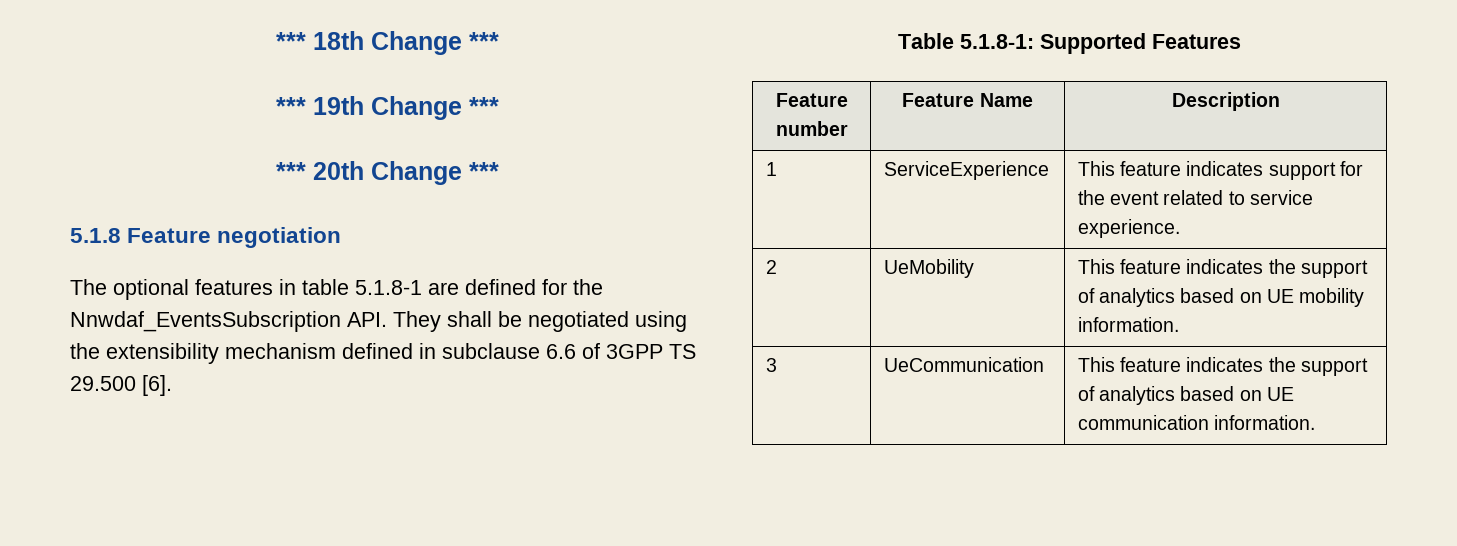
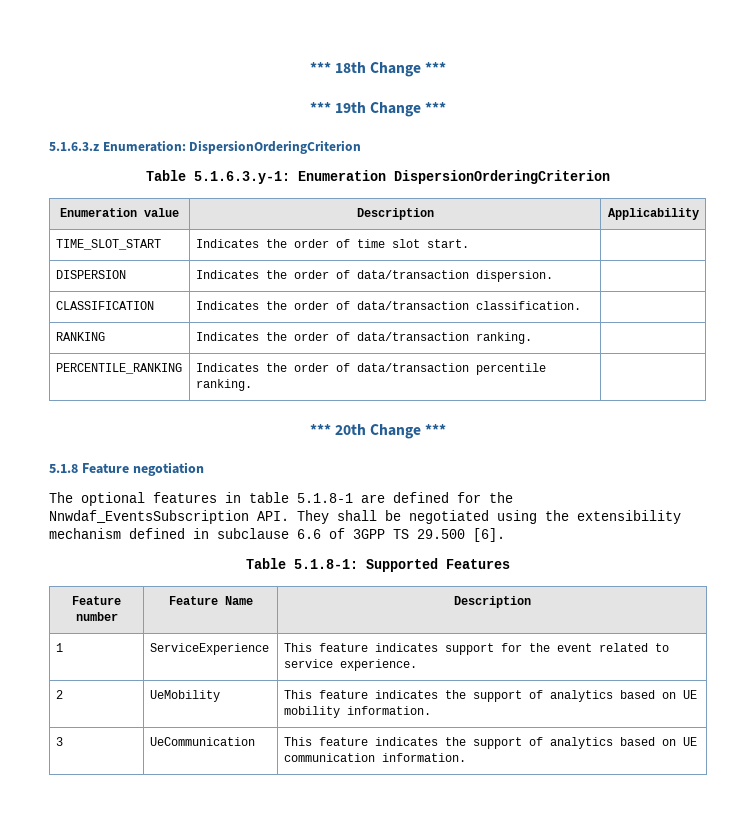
(499, 106) none -> [49,140,362,154] [146,170,610,184] [60,208,179,217] [356,208,434,220] [607,208,699,220] [55,239,161,250] [195,239,469,248] [55,270,126,279] [195,270,553,282] [55,301,154,310] [195,301,581,310] [55,332,105,341] [195,332,532,344] [55,363,182,374] [195,363,546,375] [195,379,252,391] // 5.1.6.3.z Enumeration: DispersionOrderingCriterion // Table 5.1.6.3.y-1: Enumeration DispersionOrderingCriterion // Enumeration value | Description | Applicability // TIME_SLOT_START | Indicates the order of time slot start. | // DISPERSION | Indicates the order of data/transaction dispersion. | // CLASSIFICATION | Indicates the order of data/transaction classification. | // RANKING | Indicates the order of data/transaction ranking. | // PERCENTILE_RANKING | Indicates the order of data/transaction percentile ranking. |

